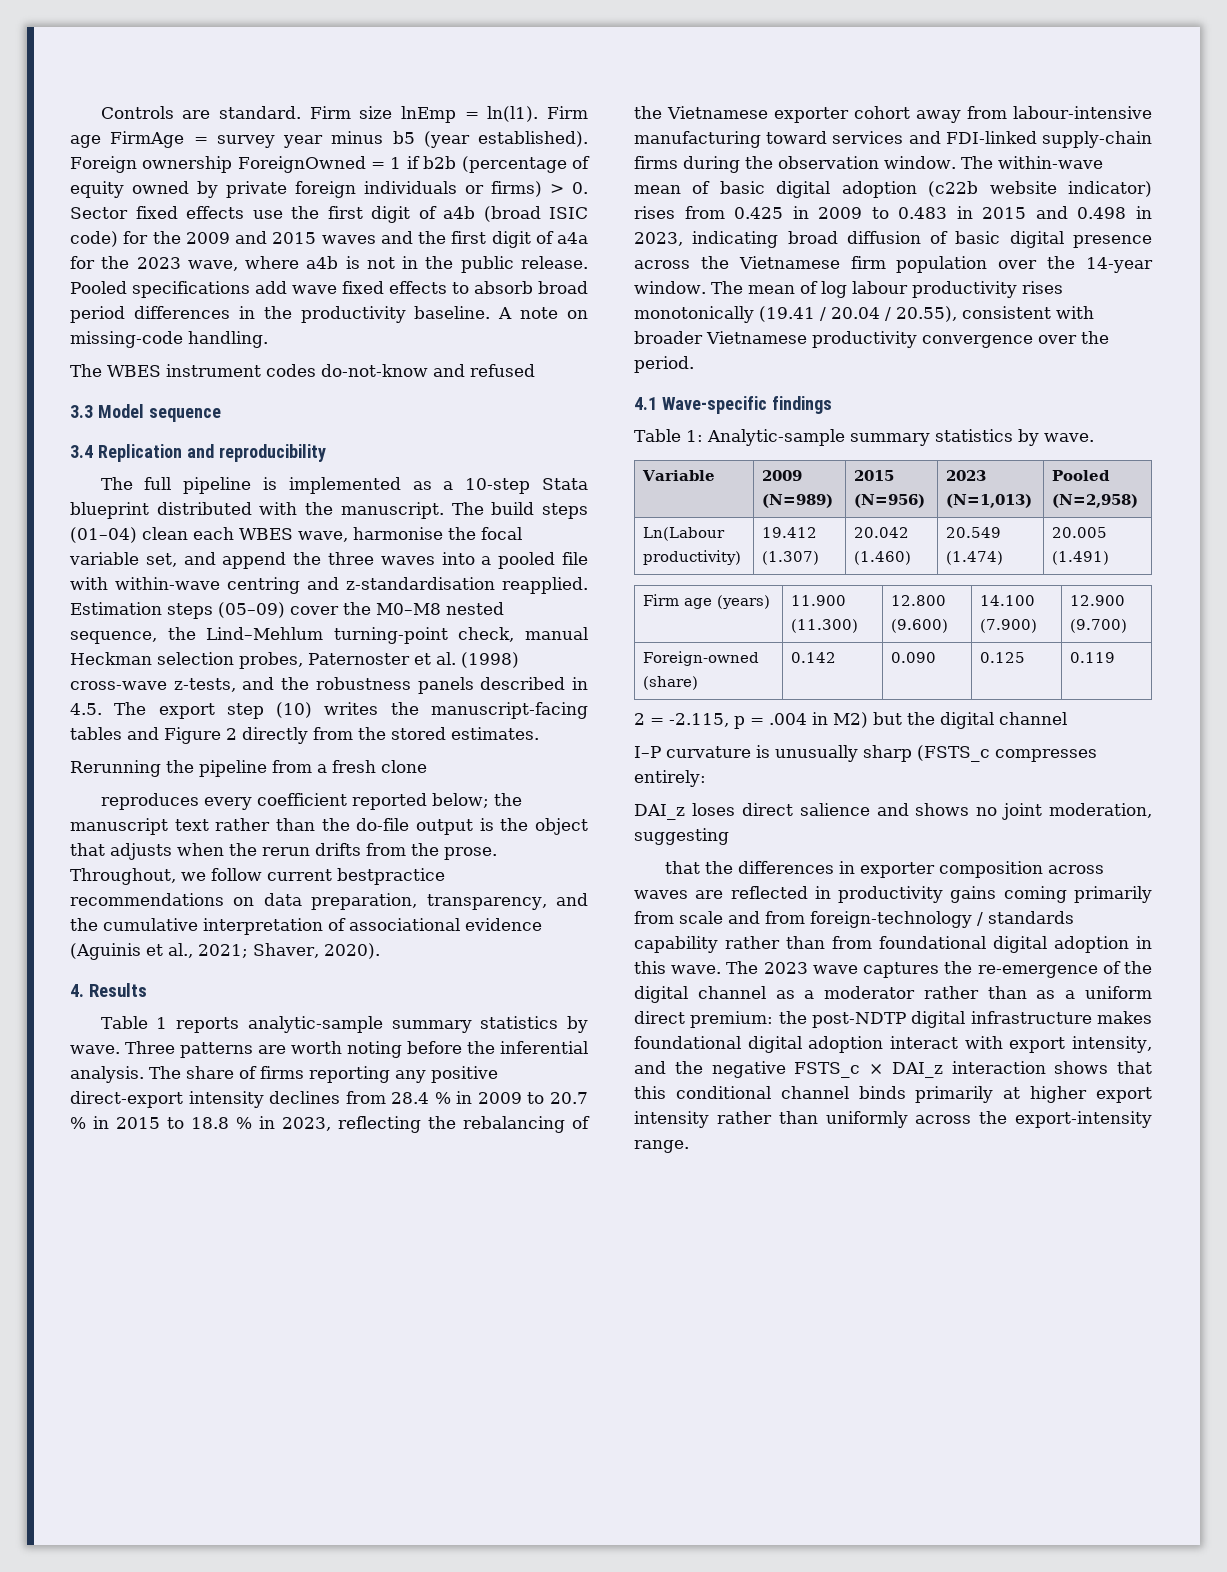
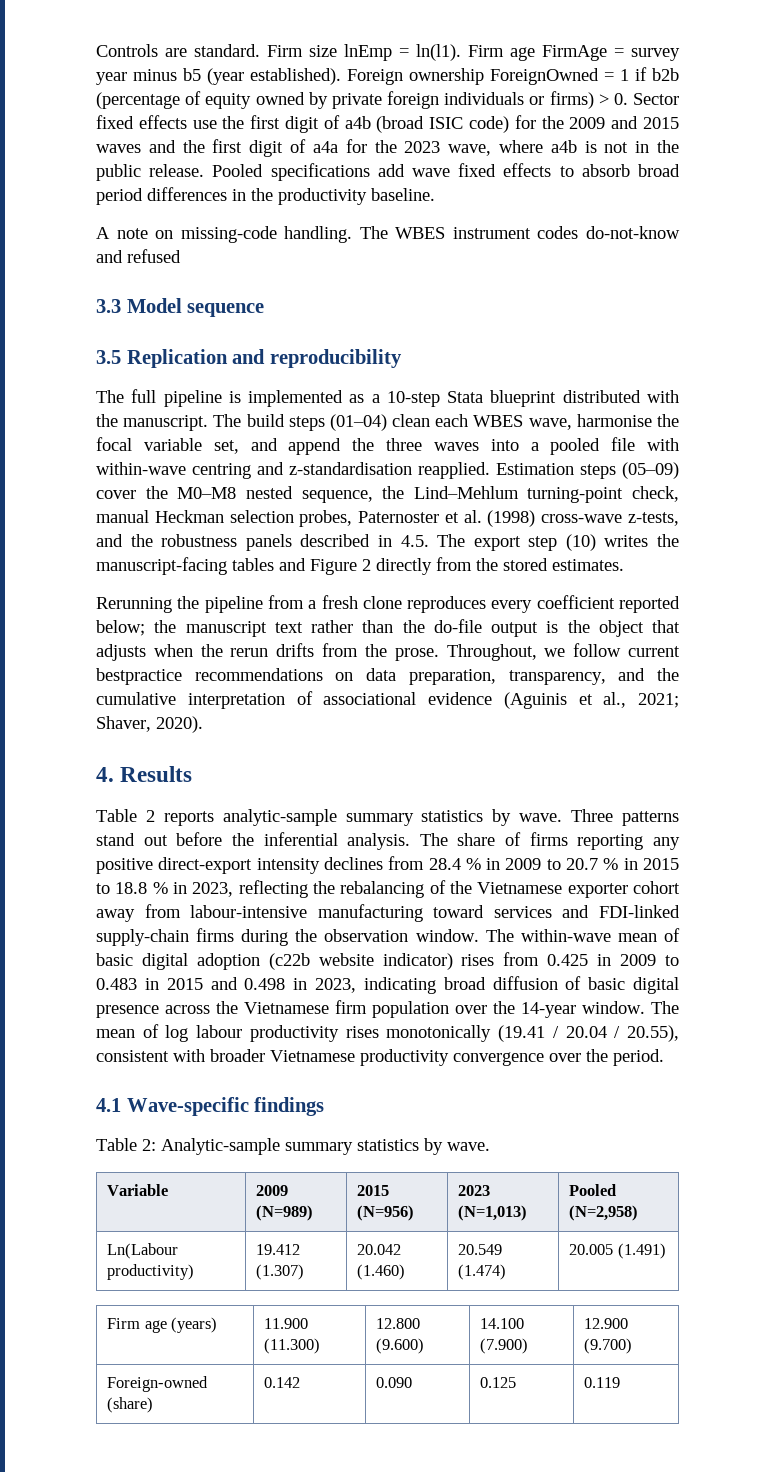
(491, 312) none -> (435, 194) //
(268, 339) // -> (353, 234) none
[70,445,93,458] 3.4 -> [96,350,121,364] 3.5
(427, 766) // -> (402, 602) none
[156,1017,168,1029] 1 -> [145,810,155,822] 2
[258,1041,402,1058] are worth noting -> [96,833,168,846] stand out
[685,430,703,442] 1: -> [142,1139,156,1151] 2:
[634,712,1067,729] [634,745,1097,762] [634,770,706,787] [634,803,1152,820] [634,828,729,845] [664,861,1104,878] [634,886,1152,903] [634,911,1074,928] [634,936,1152,953] [634,961,1152,978] [634,986,1152,1003] [634,1011,1152,1028] [634,1036,1153,1053] [634,1061,1152,1078] [634,1086,1152,1103] [634,1111,1152,1128] [634,1140,689,1153] // 2 = -2.115, p = .004 in M2) but the digital channel // I–P curvature is unusually sharp (FSTS_c compresses entirely: // DAI_z loses direct salience and shows no joint moderation, suggesting // that the differences in exporter composition across waves are reflected in productivity gains coming primarily from scale and from foreign-technology / standards capability rather than from foundational digital adoption in this wave. The 2023 wave captures the re-emergence of the digital channel as a moderator rather than as a uniform direct premium: the post-NDTP digital infrastructure makes foundational digital adoption interact with export intensity, and the negative FSTS_c × DAI_z interaction shows that this conditional channel binds primarily at higher export intensity rather than uniformly across the export-intensity range. -> (621, 1382) none

